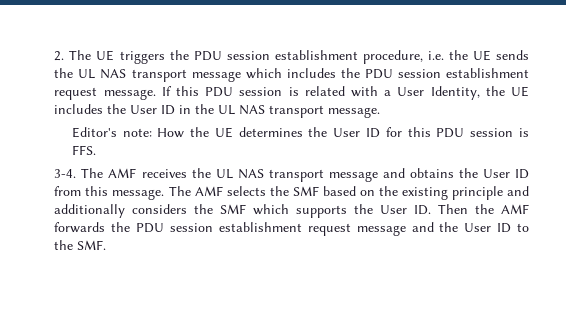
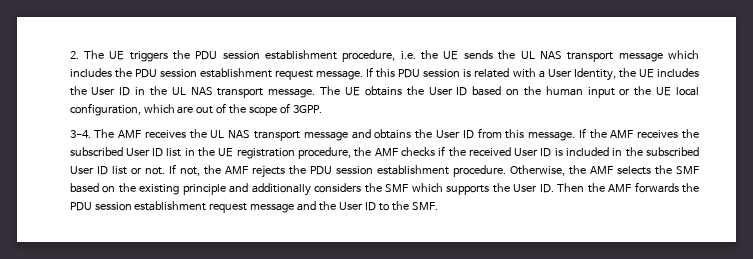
[71,127,530,138] [71,145,96,155] // Editor's note: How the UE determines the User ID for this PDU session is FFS. -> [320,86,700,98] [69,103,323,116] The UE obtains the User ID based on the human input or the UE local configuration, which are out of the scope of 3GPP.
[168,186,191,196] The -> [578,128,699,139] [69,146,699,159] [69,164,586,178] If the AMF receives the subscribed User ID list in the UE registration procedure, the AMF checks if the received User ID is included in the subscribed User ID list or not. If not, the AMF rejects the PDU session establishment procedure. Otherwise, the

